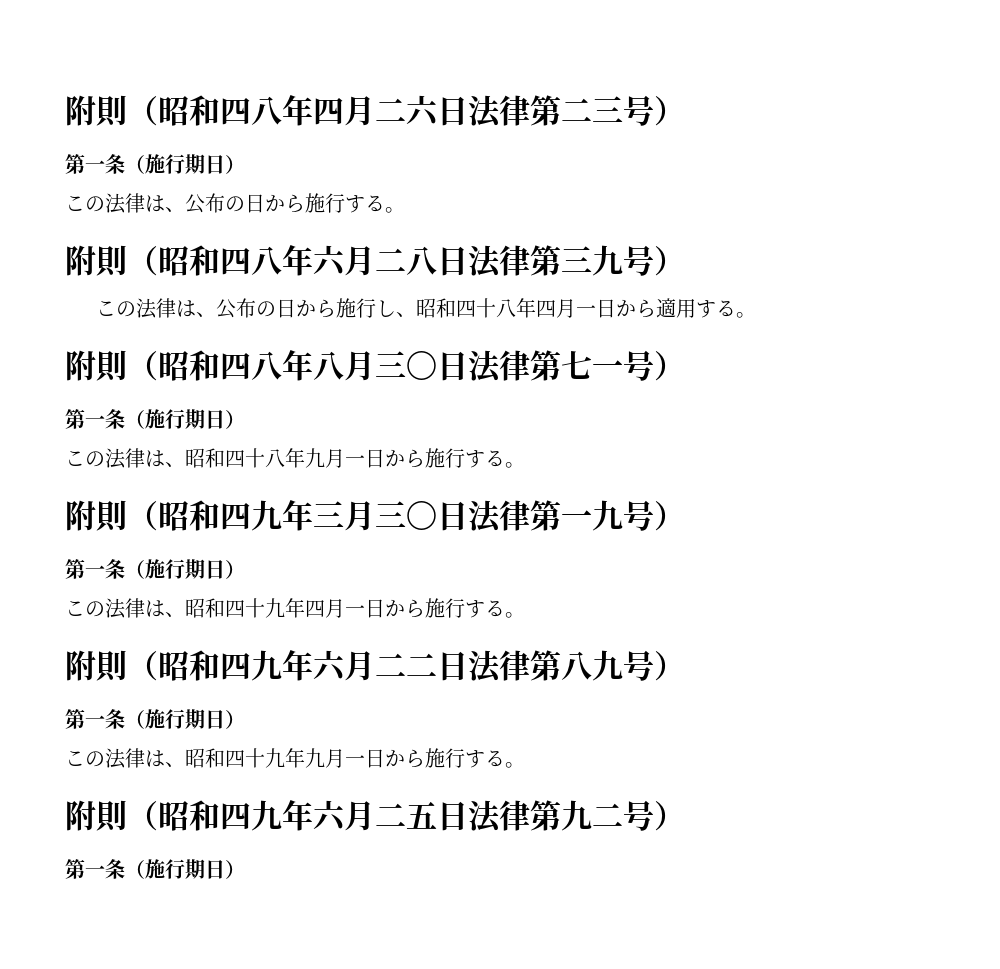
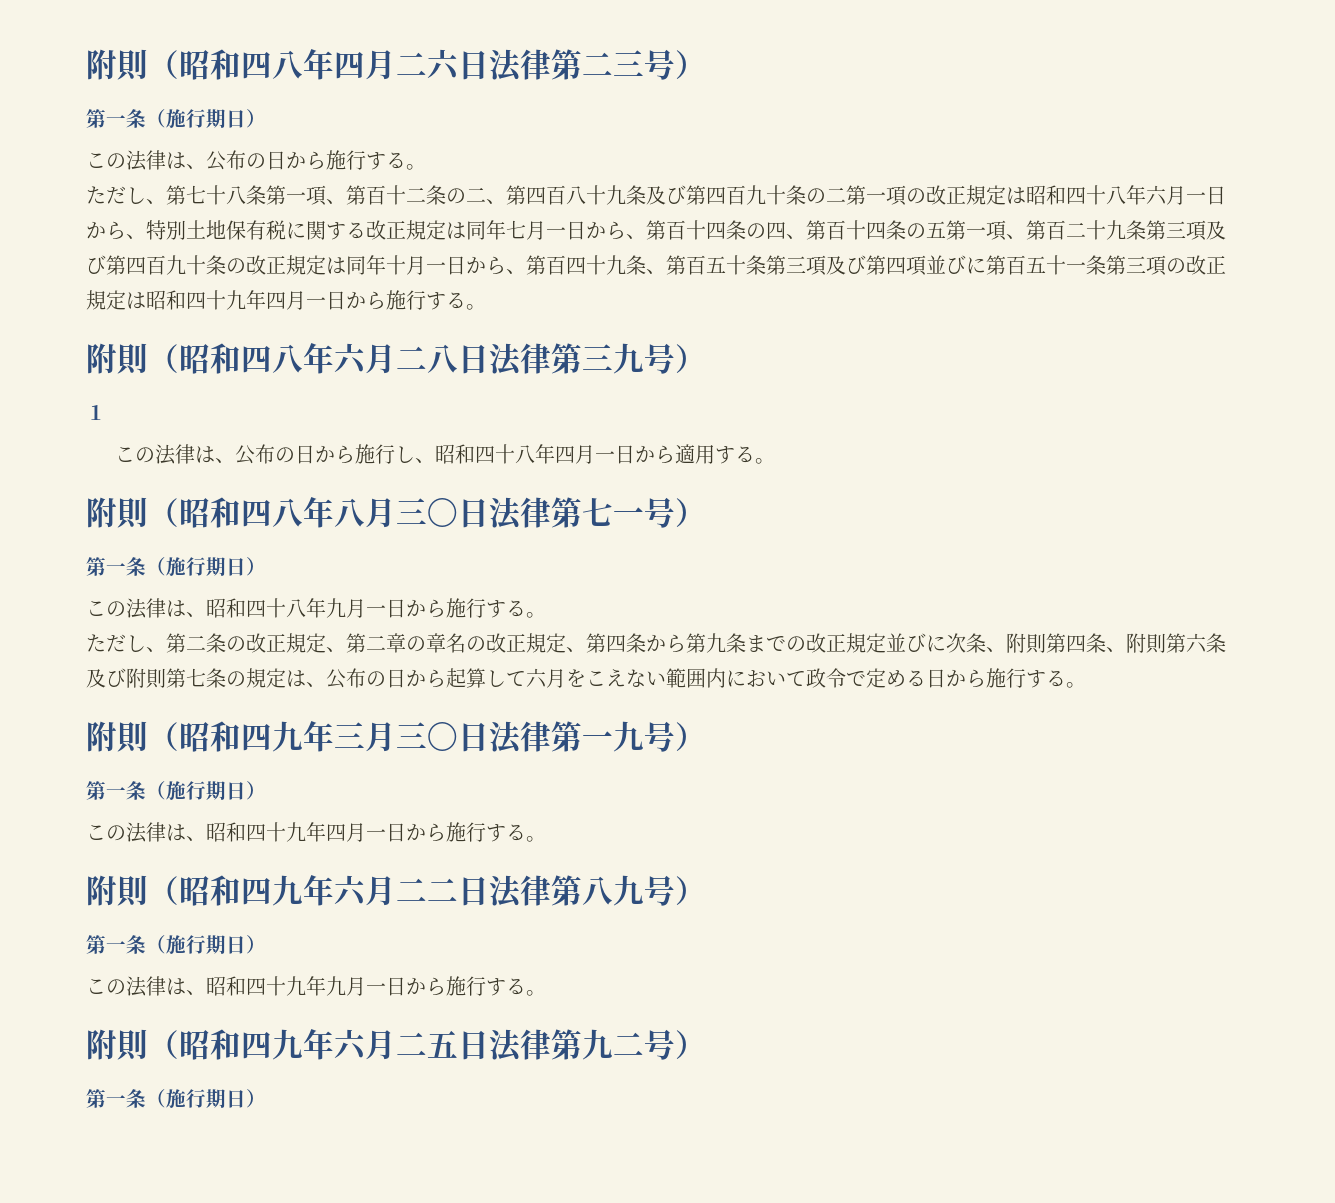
(405, 210) none -> [86,185,1226,206] [86,220,1226,241] [86,255,1226,276] [86,290,486,310] // ただし、第七十八条第一項、第百十二条の二、第四百八十九条及び第四百九十条の二第一項の改正規定は昭和四十八年六月一日から、特別土地保有税に関する改正規定は同年七月一日から、第百十四条の四、第百十四条の五第一項、第百二十九条第三項及び第四百九十条の改正規定は同年十月一日から、第百四十九条、第百五十条第三項及び第四項並びに第百五十一条第三項の改正規定は昭和四十九年四月一日から施行する。
(685, 261) none -> [86,405,106,420] // １
(525, 465) none -> [86,633,1226,654] [86,668,1086,689] // ただし、第二条の改正規定、第二章の章名の改正規定、第四条から第九条までの改正規定並びに次条、附則第四条、附則第六条及び附則第七条の規定は、公布の日から起算して六月をこえない範囲内において政令で定める日から施行する。

